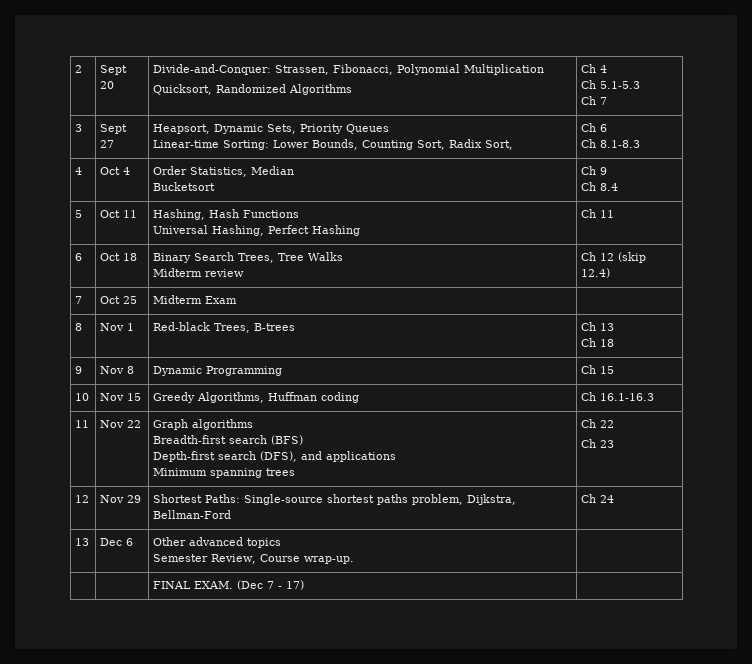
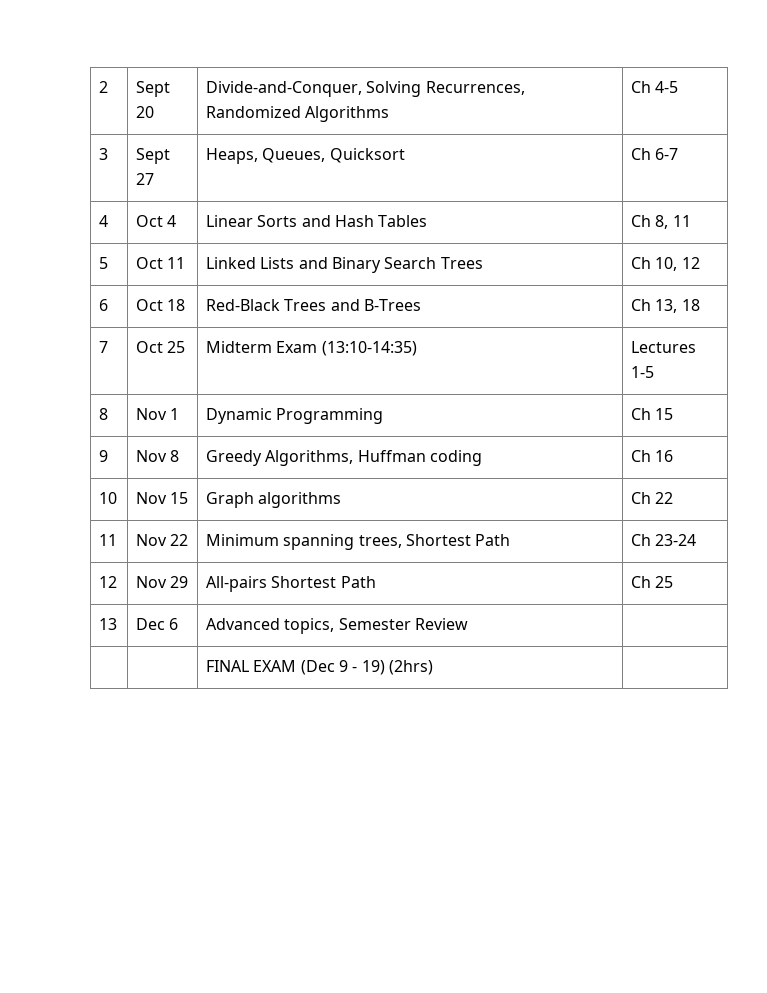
[153,64,545,75] [153,84,353,95] [581,64,608,73] [581,80,641,89] [581,96,608,105] [75,124,83,132] [100,124,128,134] [100,140,115,148] [153,124,390,134] [153,139,514,150] [581,123,608,132] [581,139,641,148] [75,167,83,175] [100,167,131,175] [153,166,295,177] [153,182,216,191] [581,166,608,175] [581,182,619,191] [75,210,83,218] [100,210,138,218] [153,209,300,220] [153,225,361,236] [581,209,615,218] Divide-and-Conquer: Strassen, Fibonacci, Polynomial Multiplication // Quicksort, Randomized Algorithms | Ch 4 // Ch 5.1-5.3 // Ch 7 // 3 | Sept 27 | Heapsort, Dynamic Sets, Priority Queues // Linear-time Sorting: Lower Bounds, Counting Sort, Radix Sort, | Ch 6 // Ch 8.1-8.3 // 4 | Oct 4 | Order Statistics, Median // Bucketsort | Ch 9 // Ch 8.4 // 5 | Oct 11 | Hashing, Hash Functions // Universal Hashing, Perfect Hashing | Ch 11 -> [206,81,525,97] [206,106,390,122] [631,81,679,93] [99,148,109,160] [136,148,171,164] [136,173,155,185] [206,148,405,164] [631,148,679,160] [99,215,109,227] [136,215,177,227] [206,215,428,227] [631,215,691,229] [99,257,109,269] [136,257,186,269] [206,257,483,273] [631,257,700,271] Divide-and-Conquer, Solving Recurrences, Randomized Algorithms | Ch 4-5 // 3 | Sept 27 | Heaps, Queues, Quicksort | Ch 6-7 // 4 | Oct 4 | Linear Sorts and Hash Tables | Ch 8, 11 // 5 | Oct 11 | Linked Lists and Binary Search Trees | Ch 10, 12
[153,252,344,263] [153,268,245,277] [581,252,647,263] [581,268,611,278] Binary Search Trees, Tree Walks // Midterm review | Ch 12 (skip 12.4) -> [206,299,422,311] [631,299,700,313] Red-Black Trees and B-Trees | Ch 13, 18
(238, 300) | -> [321,341,417,356] [631,341,697,353] [631,366,655,378] (13:10-14:35) | Lectures 1-5
[153,322,296,333] [581,322,615,331] [581,338,615,347] [75,366,83,374] [100,366,135,374] | Red-black Trees, B-trees | Ch 13 // Ch 18 // 9 | Nov 8 -> (180, 414) none
[75,393,90,401] [100,393,142,401] 10 | Nov 15 -> [99,450,109,462] [136,450,180,462] 9 | Nov 8
[600,393,655,401] [75,420,90,428] [100,420,142,428] [153,419,254,430] [153,435,304,445] [153,451,397,462] [153,468,296,478] [581,419,615,428] [581,439,615,448] [75,495,90,503] [100,495,142,503] [153,494,517,505] [153,510,232,519] [581,494,615,503] 16.1-16.3 // 11 | Nov 22 | Graph algorithms // Breadth-first search (BFS) // Depth-first search (DFS), and applications // Minimum spanning trees | Ch 22 // Ch 23 // 12 | Nov 29 | Shortest Paths: Single-source shortest paths problem, Dijkstra, Bellman-Ford | Ch 24 -> [655,450,674,462] [99,492,118,504] [136,492,189,504] [206,492,342,508] [631,492,674,504] [99,534,118,546] [136,534,189,546] [206,534,511,550] [631,534,697,546] [99,576,118,588] [136,576,189,588] [206,576,376,592] [631,576,674,588] 16 // 10 | Nov 15 | Graph algorithms | Ch 22 // 11 | Nov 22 | Minimum spanning trees, Shortest Path | Ch 23-24 // 12 | Nov 29 | All-pairs Shortest Path | Ch 25
[153,537,282,548] [153,554,355,564] [153,580,305,590] Other advanced topics // Semester Review, Course wrap-up. | // | | FINAL EXAM. (Dec 7 - 17) -> [206,618,469,634] [206,660,434,675] Advanced topics, Semester Review | // | | FINAL EXAM (Dec 9 - 19) (2hrs)

